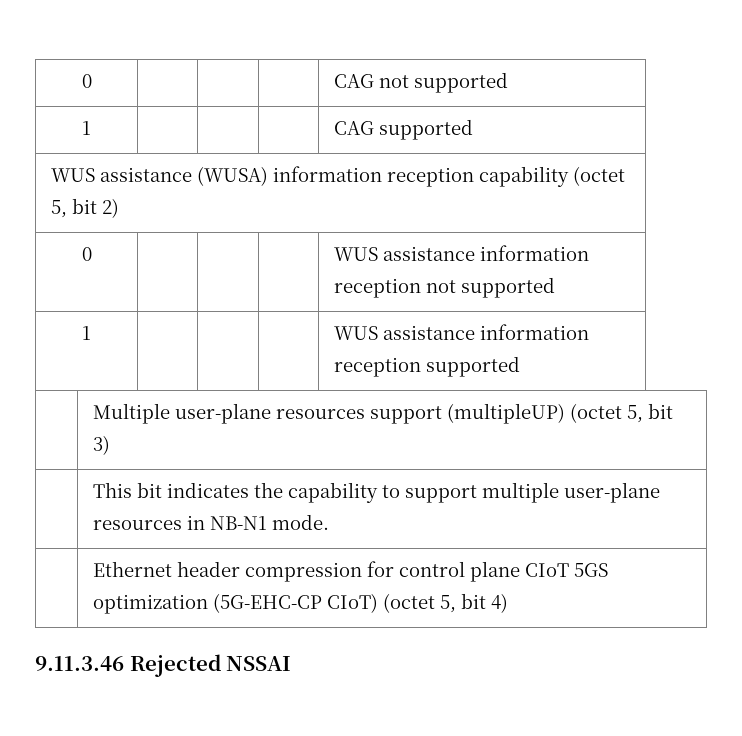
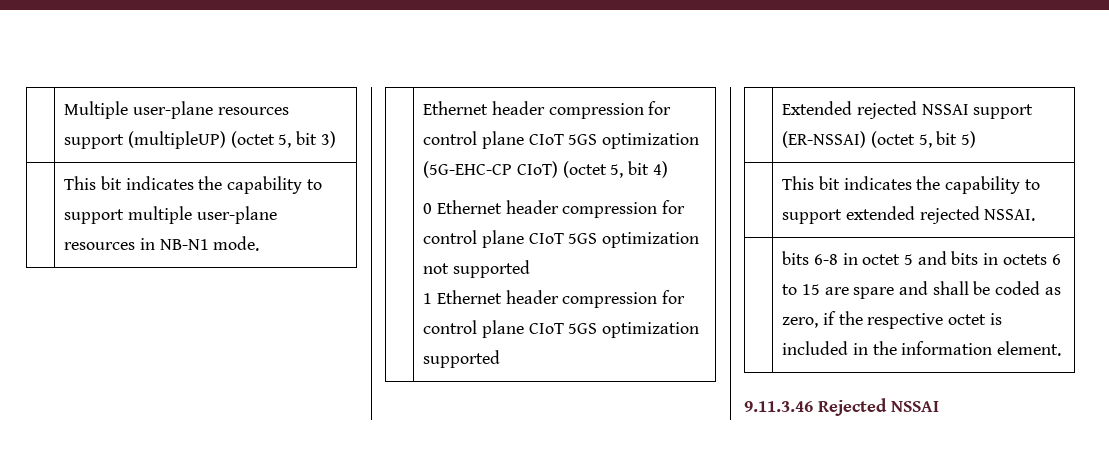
[81,74,92,88] [333,72,508,93] [82,121,91,135] [333,119,473,140] [50,166,625,187] [50,198,119,218] [81,247,92,261] [333,245,589,261] [333,277,555,298] [82,326,91,340] [333,324,589,340] [333,356,520,377] 0 | | | | CAG not supported // 1 | | | | CAG supported // WUS assistance (WUSA) information reception capability (octet 5, bit 2) // 0 | | | | WUS assistance information reception not supported // 1 | | | | WUS assistance information reception supported // -> (64, 110) none
(508, 603) none -> [423,200,686,218] [423,230,700,248] [423,260,530,278] [423,290,686,308] [423,320,700,338] [423,350,501,368] [782,101,1034,119] [782,131,977,148] [782,176,1040,194] [782,206,1036,224] [782,251,1061,265] [782,281,1061,299] [782,311,1002,329] [782,341,1062,356] // 0 Ethernet header compression for control plane CIoT 5GS optimization not supported // 1 Ethernet header compression for control plane CIoT 5GS optimization supported // | Extended rejected NSSAI support (ER-NSSAI) (octet 5, bit 5) // | This bit indicates the capability to support extended rejected NSSAI. // | bits 6-8 in octet 5 and bits in octets 6 to 15 are spare and shall be coded as zero, if the respective octet is included in the information element.

